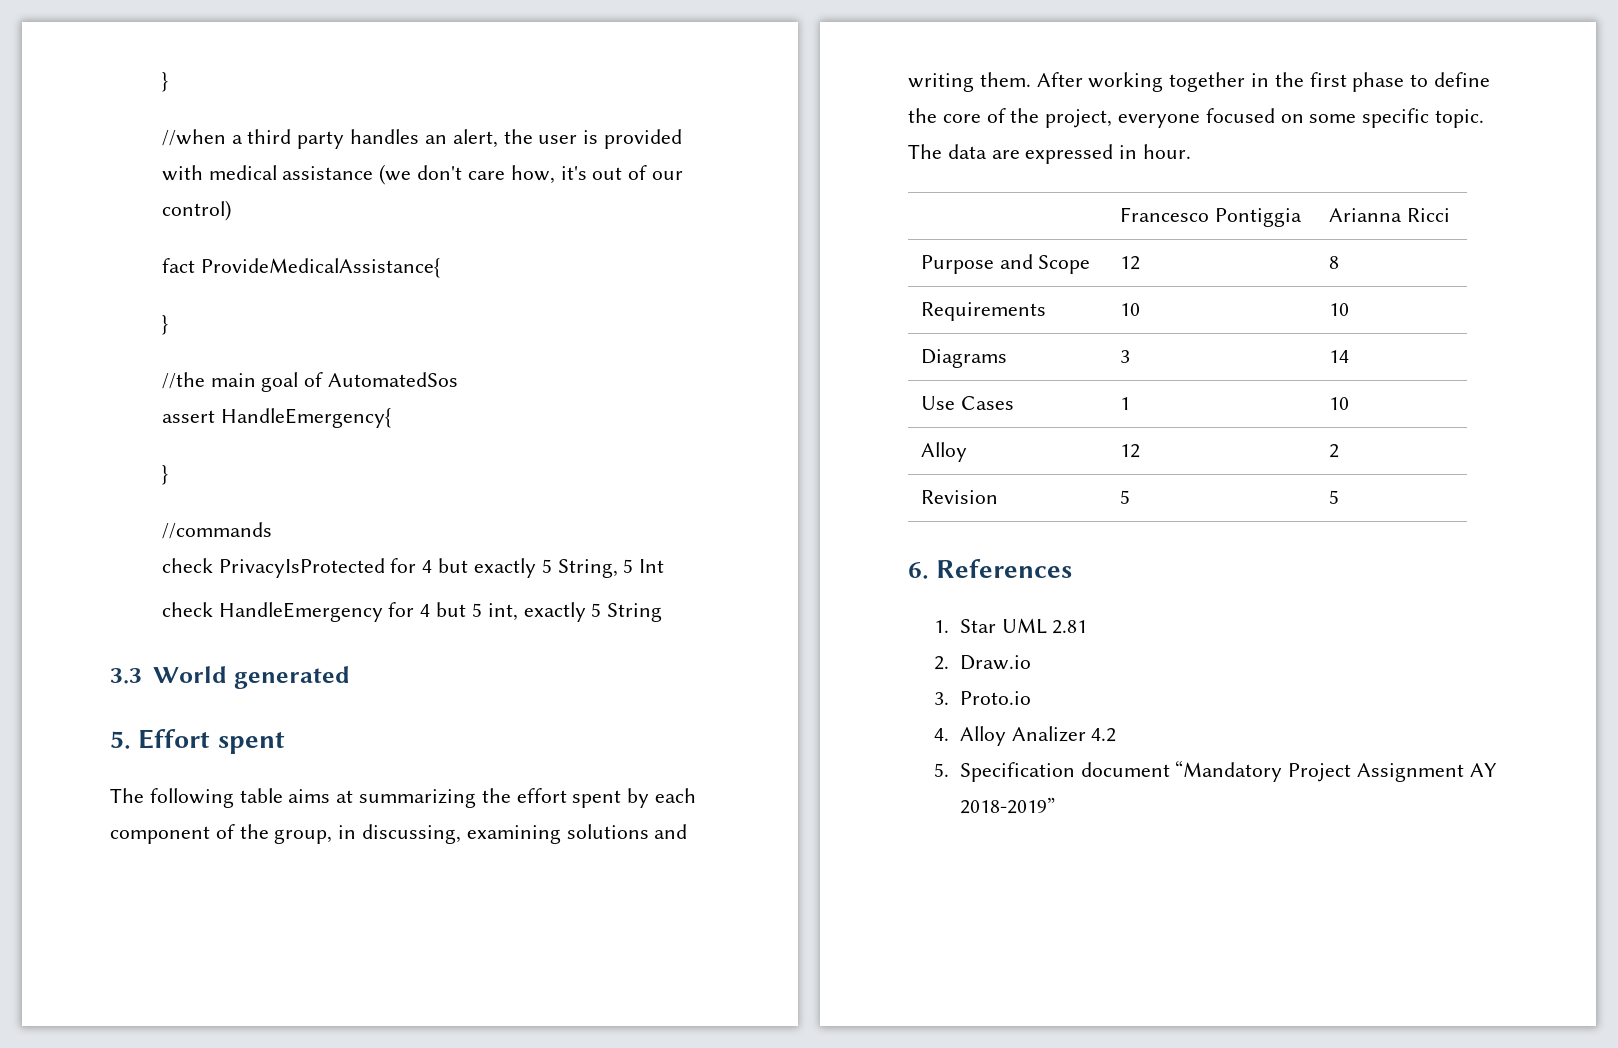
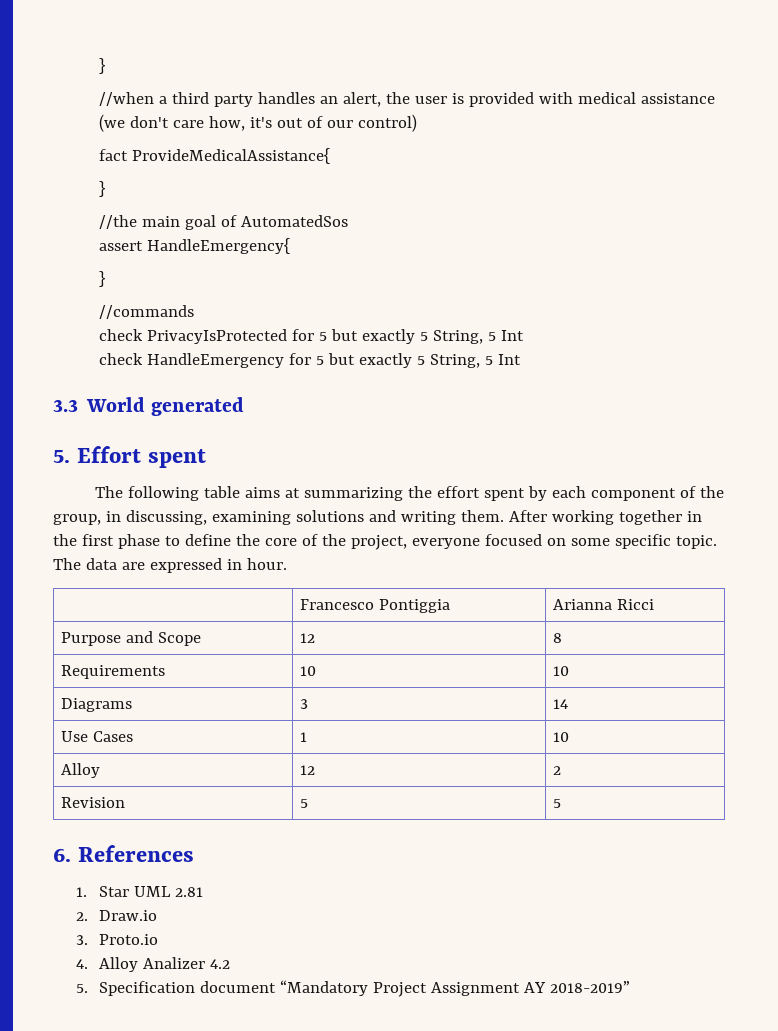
[422,560,433,573] 4 -> [318,332,327,341] 5
[420,602,663,622] 4 but 5 int, exactly 5 String -> [315,353,521,368] 5 but exactly 5 String, 5 Int

